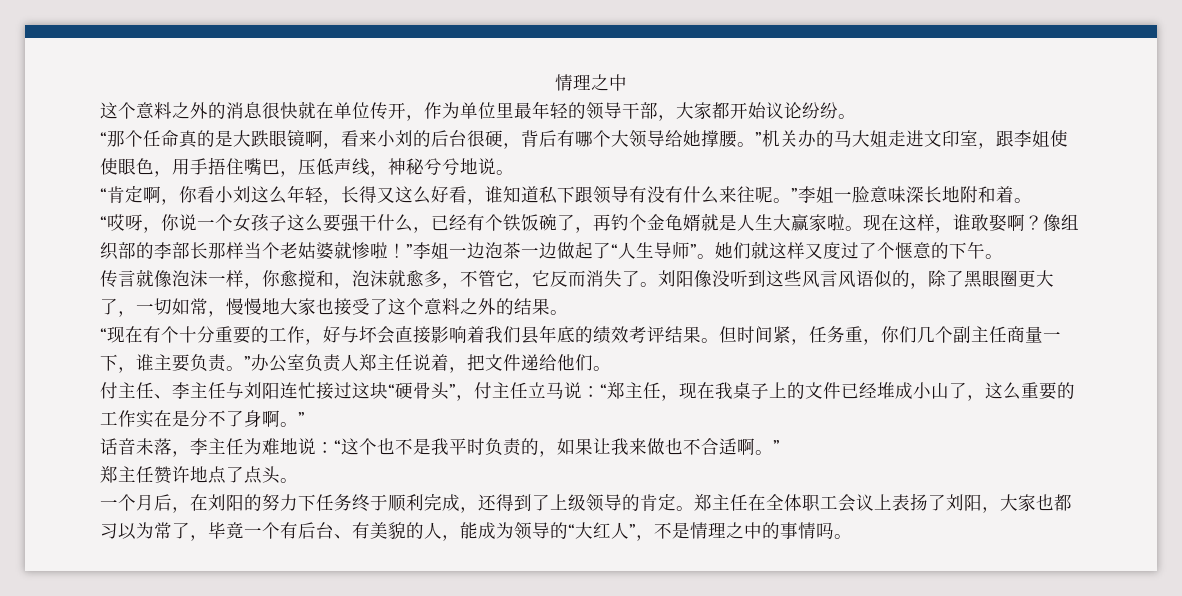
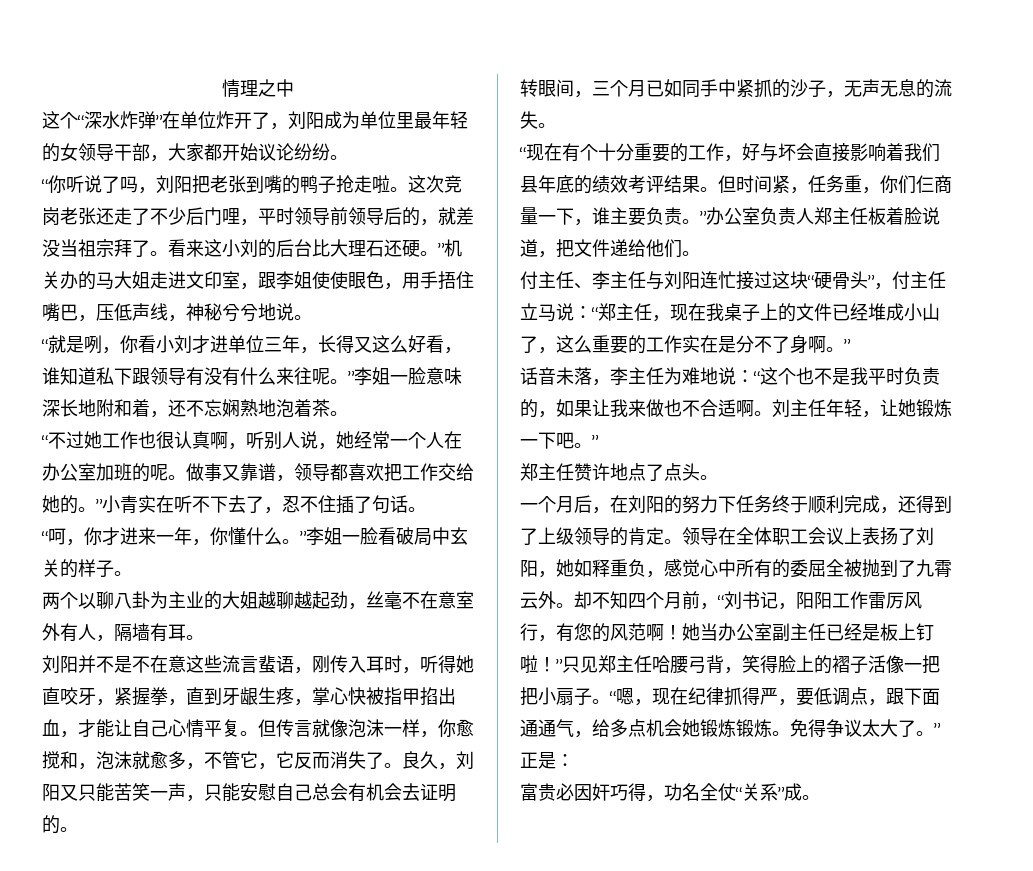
[136,101,442,121] 意料之外的消息很快就在单位传开，作 -> [77,111,342,130] “深水炸弹”在单位炸开了，刘阳成
(586, 110) none -> [60,143,78,161] 女
[107,129,737,149] 那个任命真的是大跌眼镜啊，看来小刘的后台很硬，背后有哪个大领导给她撑腰 -> [48,175,462,194] [42,207,474,226] [42,239,420,258] 你听说了吗，刘阳把老张到嘴的鸭子抢走啦。这次竞岗老张还走了不少后门哩，平时领导前领导后的，就差没当祖宗拜了。看来这小刘的后台比大理石还硬
[107,185,161,204] 肯定啊 -> [48,335,102,354] 就是咧
[251,185,323,204] 这么年轻 -> [192,335,300,353] 才进单位三年
[1014,198,1032,203] [100,213,1079,233] [100,241,1003,260] 。 // “哎呀，你说一个女孩子这么要强干什么，已经有个铁饭碗了，再钓个金龟婿就是人生大赢家啦。现在这样，谁敢娶啊？像组织部的李部长那样当个老姑婆就惨啦！”李姐一边泡茶一边做起了“人生导师”。她们就这样又度过了个惬意的下午。 // -> [150,399,348,418] [41,431,462,450] [42,463,474,482] [42,495,426,514] [41,527,468,546] [42,559,132,578] [42,591,474,610] [42,623,204,642] [42,655,474,674] [42,687,456,706] [42,719,276,738] ，还不忘娴熟地泡着茶。 // “不过她工作也很认真啊，听别人说，她经常一个人在办公室加班的呢。做事又靠谱，领导都喜欢把工作交给她的。”小青实在听不下去了，忍不住插了句话。 // “呵，你才进来一年，你懂什么。”李姐一脸看破局中玄关的样子。 // 两个以聊八卦为主业的大姐越聊越起劲，丝毫不在意室外有人，隔墙有耳。 // 刘阳并不是不在意这些流言蜚语，刚传入耳时，听得她直咬牙，紧握拳，直到牙龈生疼，掌心快被指甲掐出血，才能让自己心情平复。但
[658,270,1054,289] [100,298,550,317] 刘阳像没听到这些风言风语似的，除了黑眼圈更大了，一切如常，慢慢地大家也接受了这个意料之外的结果 -> [402,751,474,770] [42,783,456,802] [42,815,78,834] [520,79,952,98] [520,111,538,129] 良久，刘阳又只能苦笑一声，只能安慰自己总会有机会去证明的。 // 转眼间，三个月已如同手中紧抓的沙子，无声无息的流失
[917,326,1007,343] 几个副主任 -> [916,175,934,193] 仨
[413,354,449,371] 说着 -> [868,207,940,225] [520,239,538,257] 板着脸说道
(773, 452) none -> [772,399,952,418] [520,432,592,449] 刘主任年轻，让她锻炼一下吧。
[694,494,748,511] 郑主任 -> [682,527,718,545] 领导
[1000,494,1072,512] [100,522,834,541] 大家也都习以为常了，毕竟一个有后台、有美貌的人，能成为领导的“大红人”，不是情理之中的事情吗 -> [556,559,952,578] [520,591,922,610] [520,623,934,642] [520,655,940,674] [520,687,940,706] [520,719,941,738] [520,752,574,769] [520,783,802,802] 她如释重负，感觉心中所有的委屈全被抛到了九霄云外。却不知四个月前，“刘书记，阳阳工作雷厉风行，有您的风范啊！她当办公室副主任已经是板上钉啦！”只见郑主任哈腰弓背，笑得脸上的褶子活像一把把小扇子。“嗯，现在纪律抓得严，要低调点，跟下面通通气，给多点机会她锻炼锻炼。免得争议太大了。”正是： // 富贵必因奸巧得，功名全仗“关系”成

